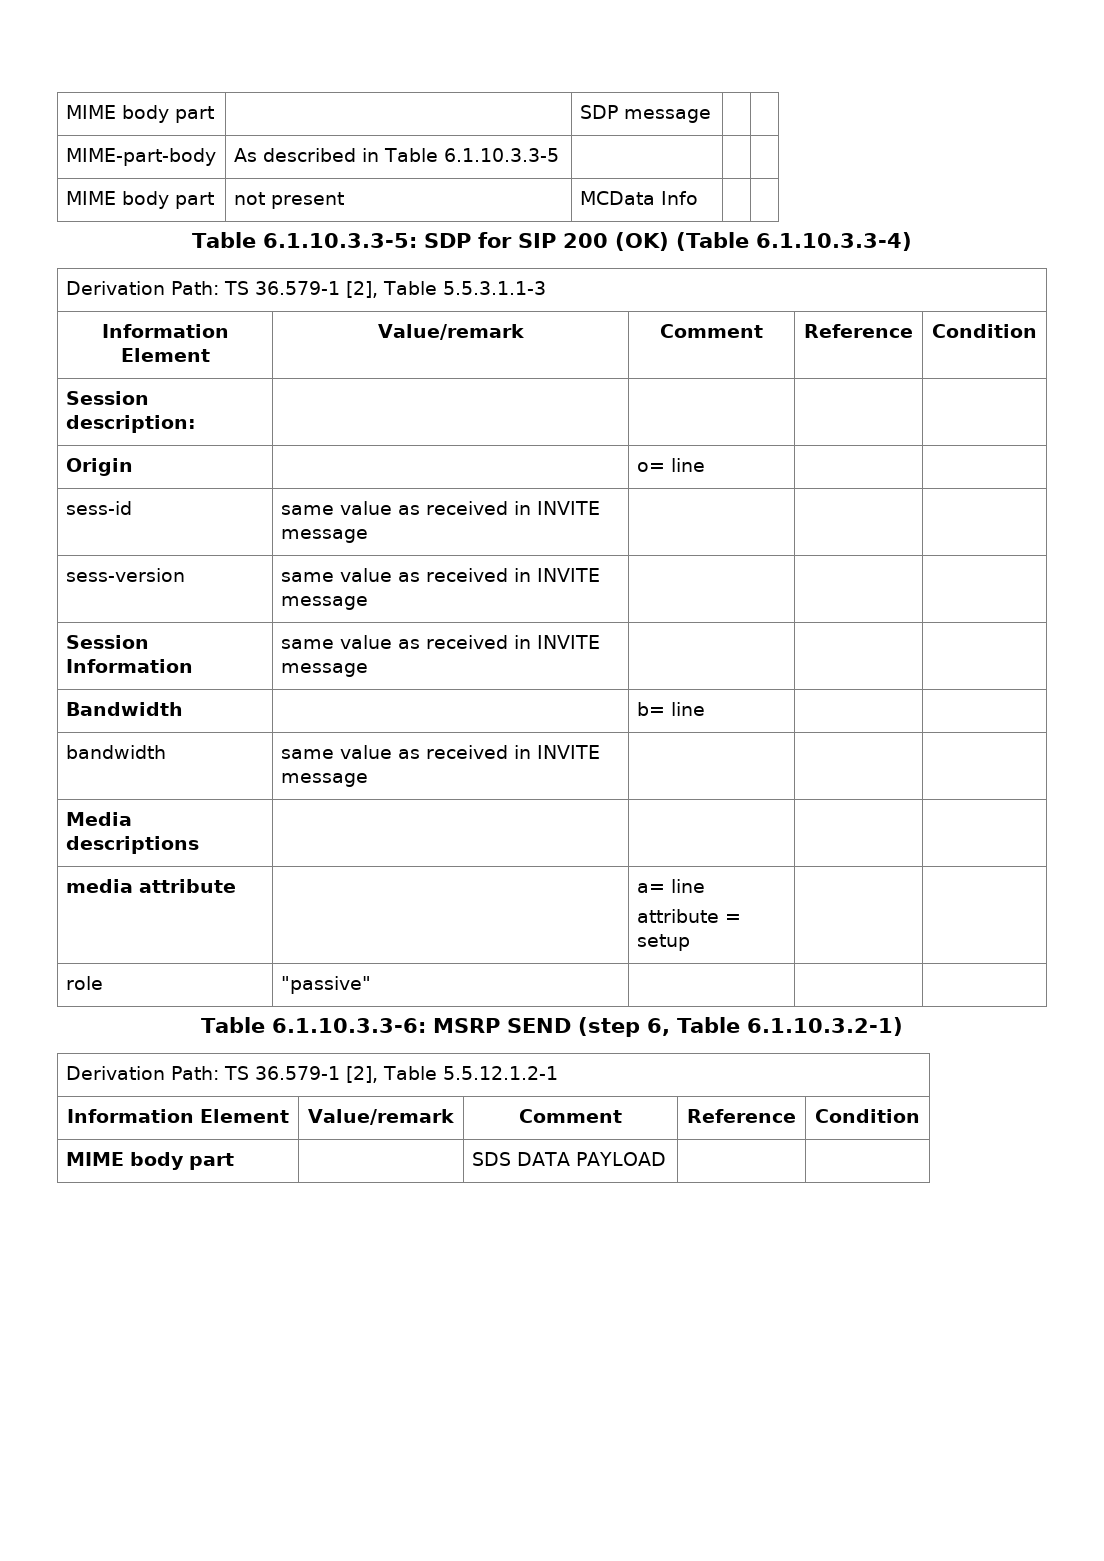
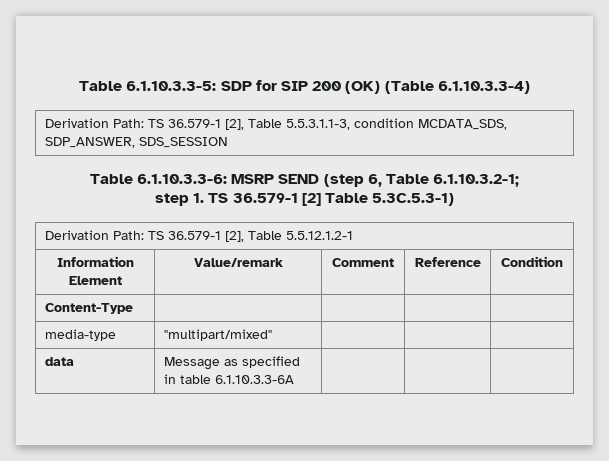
[65,105,214,123] [579,105,711,123] [65,148,216,166] [233,148,559,162] [65,191,214,209] [233,192,344,209] [579,191,698,205] MIME body part | | SDP message | | // MIME-part-body | As described in Table 6.1.10.3.3-5 | | | // MIME body part | not present | MCData Info | | // -> (79, 86) none
[442,281,546,295] [101,324,229,338] [120,348,210,362] [377,324,524,340] [660,324,763,338] [804,324,913,338] [932,324,1037,338] [65,391,149,405] [65,415,196,433] [65,458,133,476] [636,458,705,472] [65,501,132,515] [280,501,600,515] [280,529,368,543] [65,568,185,582] [280,568,600,582] [280,596,368,610] [65,635,149,649] [65,659,193,673] [280,635,600,649] [280,663,368,677] [65,702,183,716] [636,702,705,716] [65,745,166,759] [280,745,600,759] [280,773,368,787] [65,812,132,826] [65,836,199,854] [65,879,236,893] [636,879,705,893] [636,909,741,923] [636,934,690,951] [65,976,103,990] [280,976,371,994] 5.5.3.1.1-3 // Information Element | Value/remark | Comment | Reference | Condition // Session description: | | | | // Origin | | o= line | | // sess-id | same value as received in INVITE message | | | // sess-version | same value as received in INVITE message | | | // Session Information | same value as received in INVITE message | | | // Bandwidth | | b= line | | // bandwidth | same value as received in INVITE message | | | // Media descriptions | | | | // media attribute | | a= line // attribute = setup | | // role | "passive" | | | -> [285,118,507,130] [44,137,228,148] 5.5.3.1.1-3, condition MCDATA_SDS, SDP_ANSWER, SDS_SESSION
[747,1017,904,1036] 6.1.10.3.2-1) -> [433,174,520,187] [154,193,455,206] 6.1.10.3.2-1; // step 1. TS 36.579-1 [2] Table 5.3C.5.3-1)
[65,1152,234,1170] [471,1152,666,1166] MIME body part | | SDS DATA PAYLOAD -> [44,303,133,314] [44,329,116,341] [163,329,272,341] [44,357,74,366] [163,356,300,370] [163,374,294,384] Content-Type | | | | // media-type | "multipart/mixed" | | | // data | Message as specified in table 6.1.10.3.3-6A |

